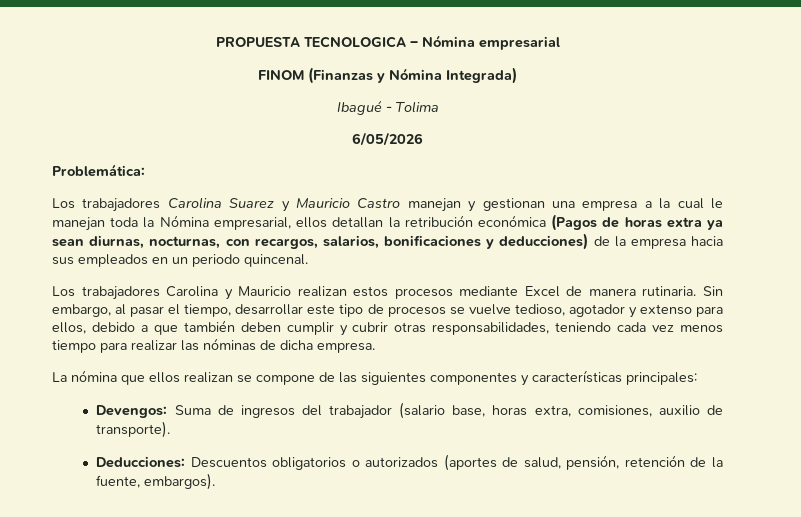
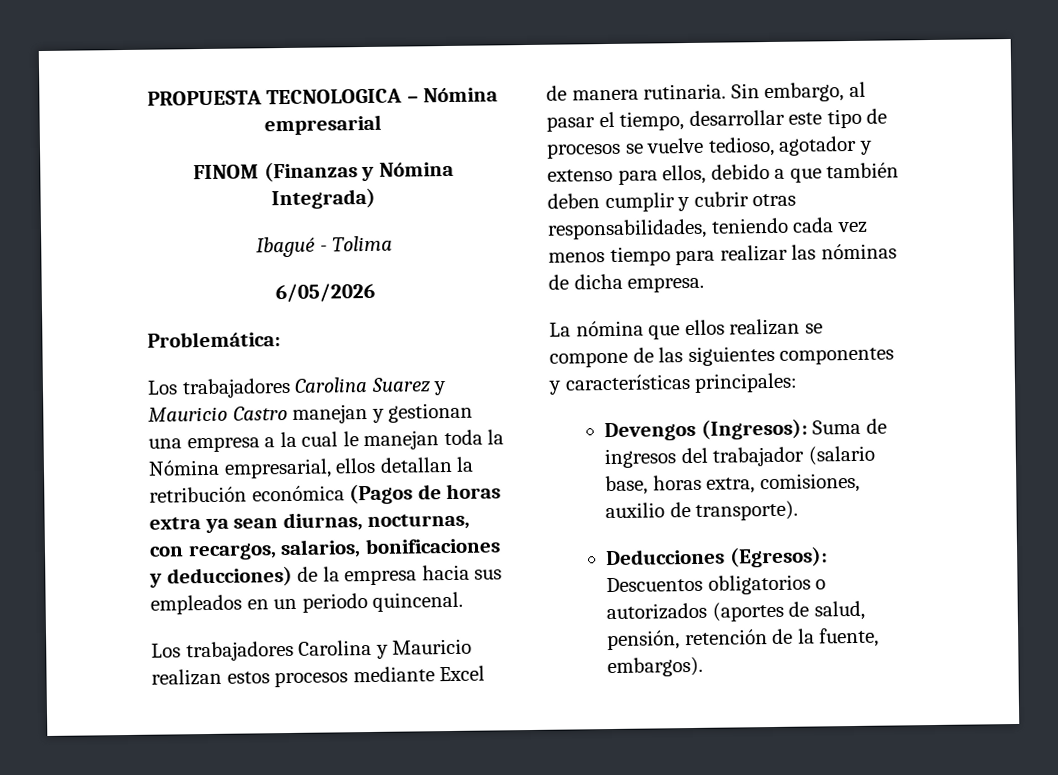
[96,405,168,418] Devengos: -> [604,418,808,442] Devengos (Ingresos):
[96,456,186,468] Deducciones: -> [606,546,828,568] Deducciones (Egresos):

